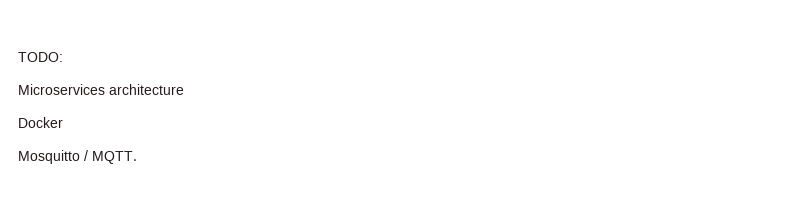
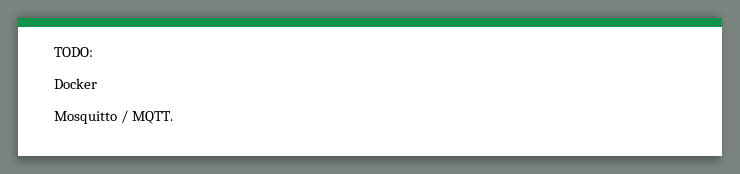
[18,84,184,95] // Microservices architecture -> (93, 52) none

